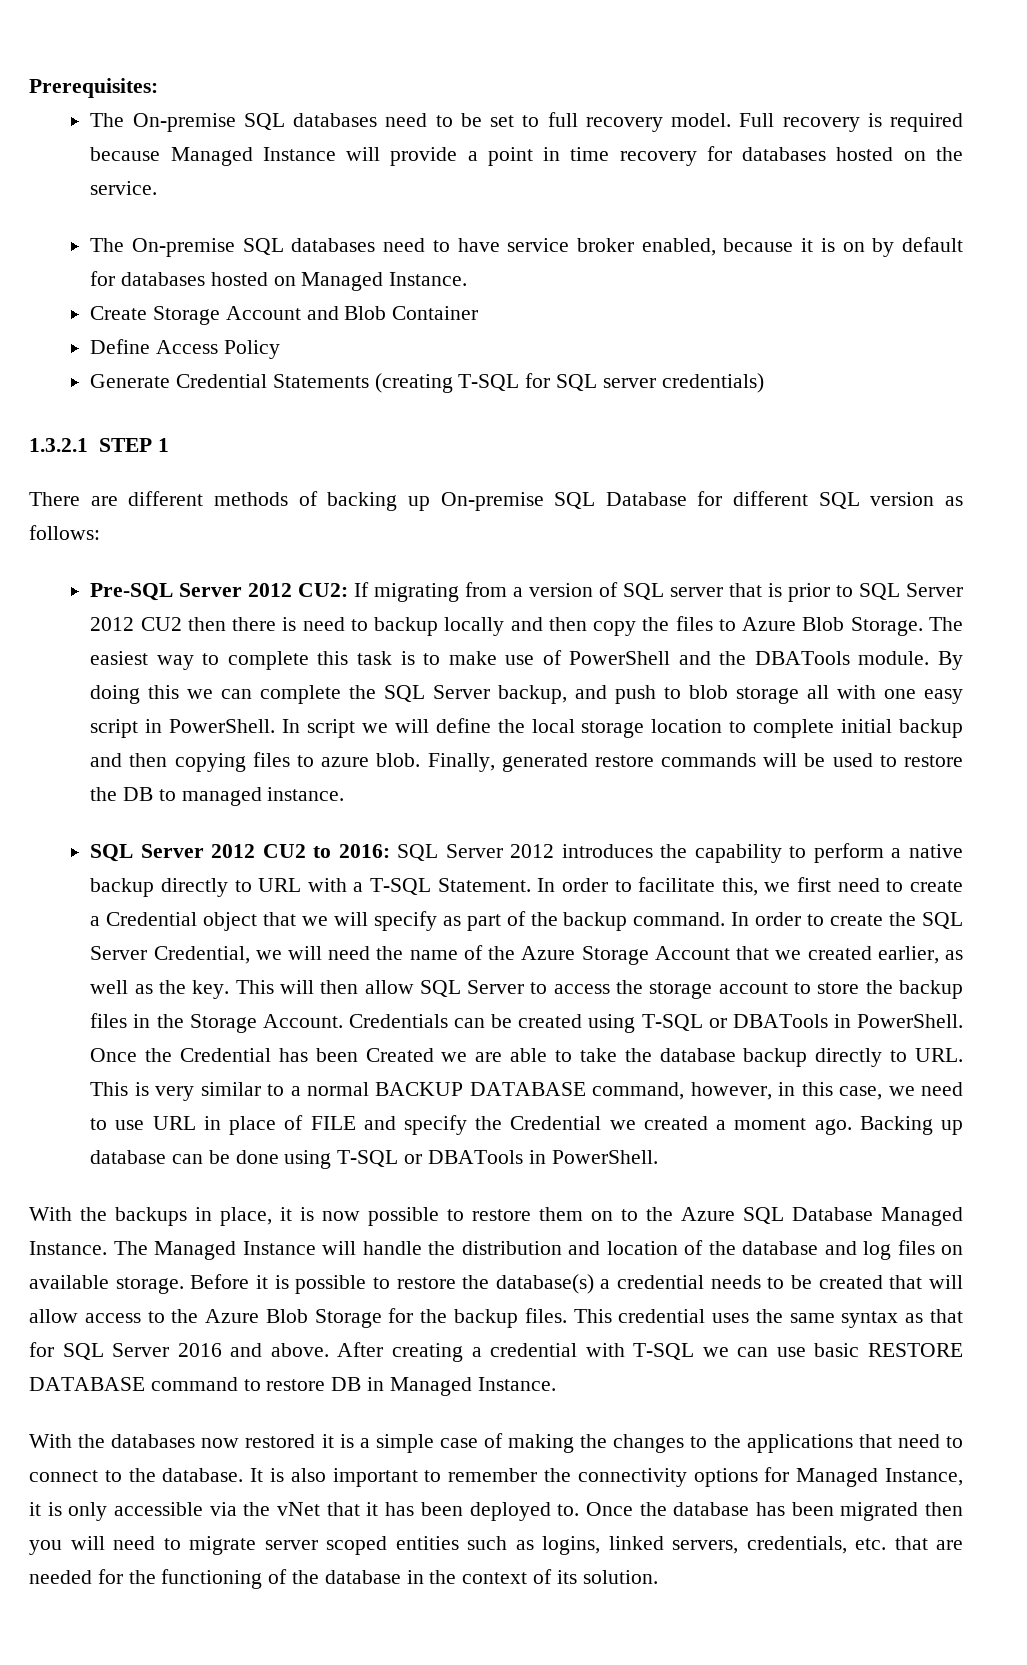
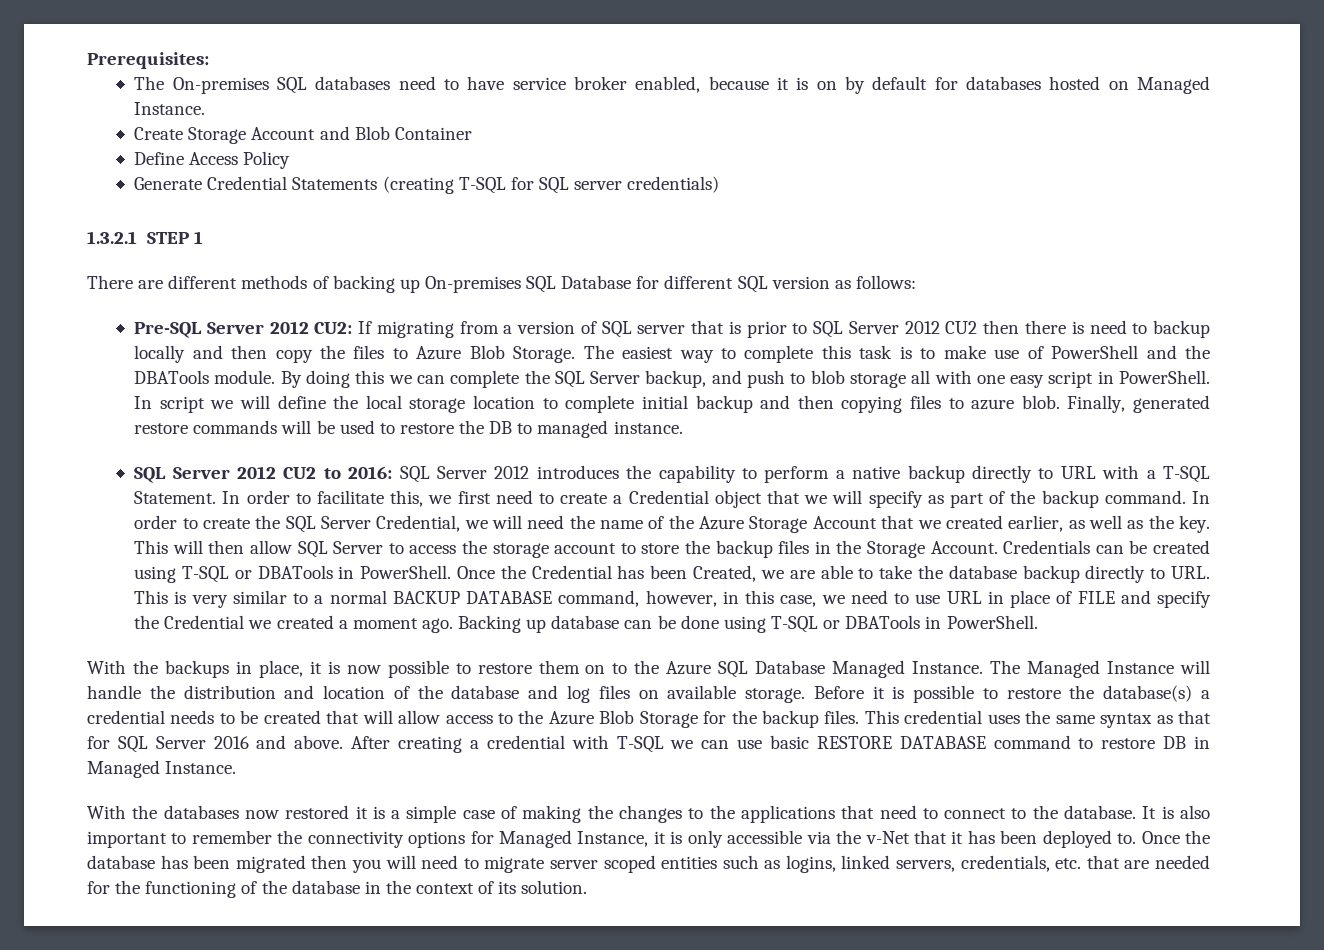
[132,112,964,132] [90,146,963,166] [90,181,158,195] [90,238,235,257] On-premise SQL databases need to be set to full recovery model. Full recovery is required because Managed Instance will provide a point in time recovery for databases hosted on the service. // The On-premise -> [172,77,269,94] On-premises
[440,492,544,511] On-premise -> [424,276,521,293] On-premises
[365,1048,434,1062] Created -> [693,565,757,582] Created,
[277,1502,321,1516] vNet -> [865,831,910,844] v-Net

